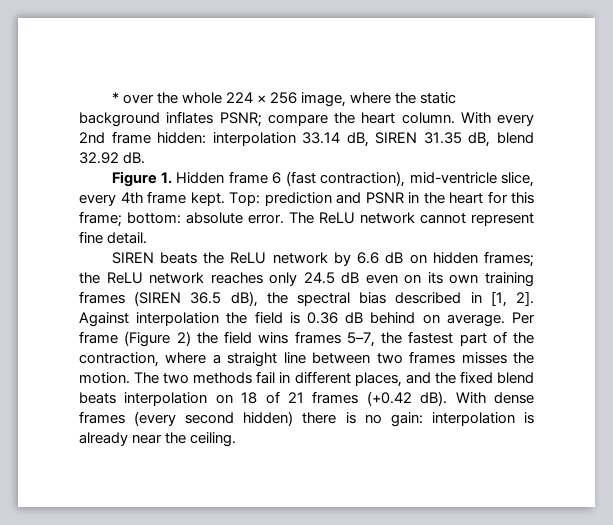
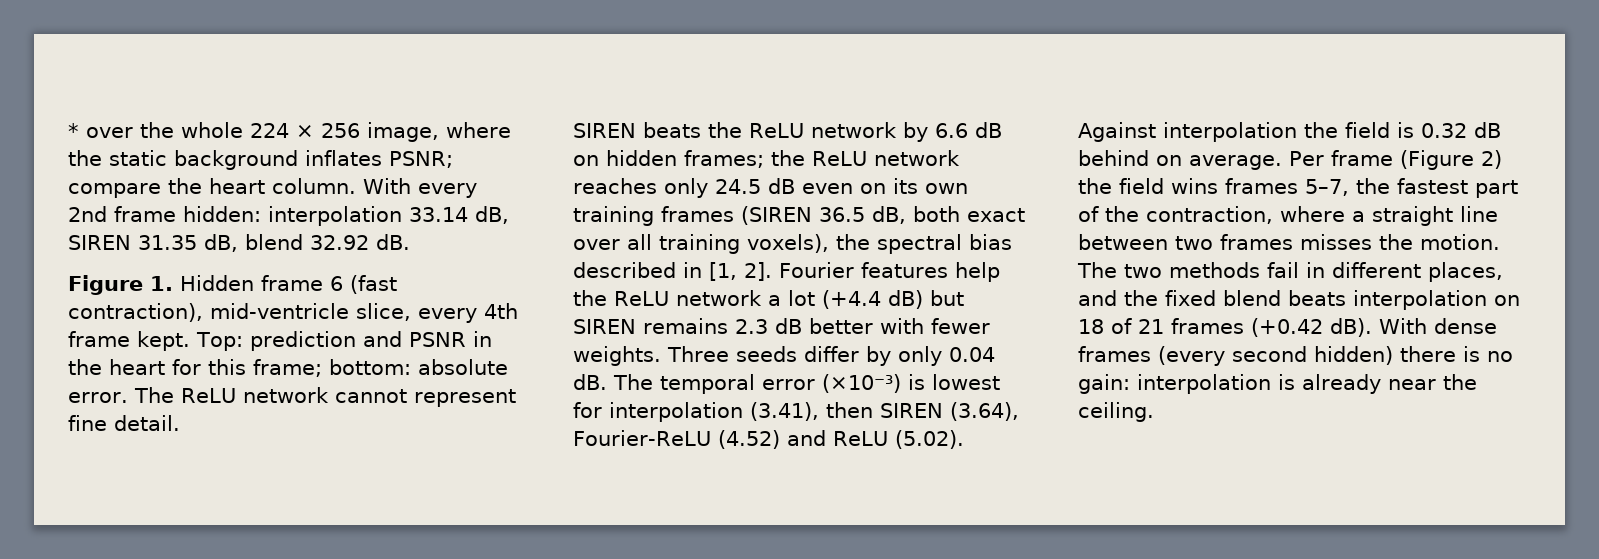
[230,291,258,307] dB), -> [872,206,1025,224] [573,234,829,254] dB, both exact over all training voxels),
(534, 298) none -> [779,262,1000,282] [573,290,964,309] [573,318,990,334] [573,346,995,366] [573,374,1000,394] [573,402,1019,422] [573,430,964,449] Fourier features help the ReLU network a lot (+4.4 dB) but SIREN remains 2.3 dB better with fewer weights. Three seeds differ by only 0.04 dB. The temporal error (×10⁻³) is lowest for interpolation (3.41), then SIREN (3.64), Fourier-ReLU (4.52) and ReLU (5.02).
[306,312,338,324] 0.36 -> [1421,123,1467,138] 0.32

